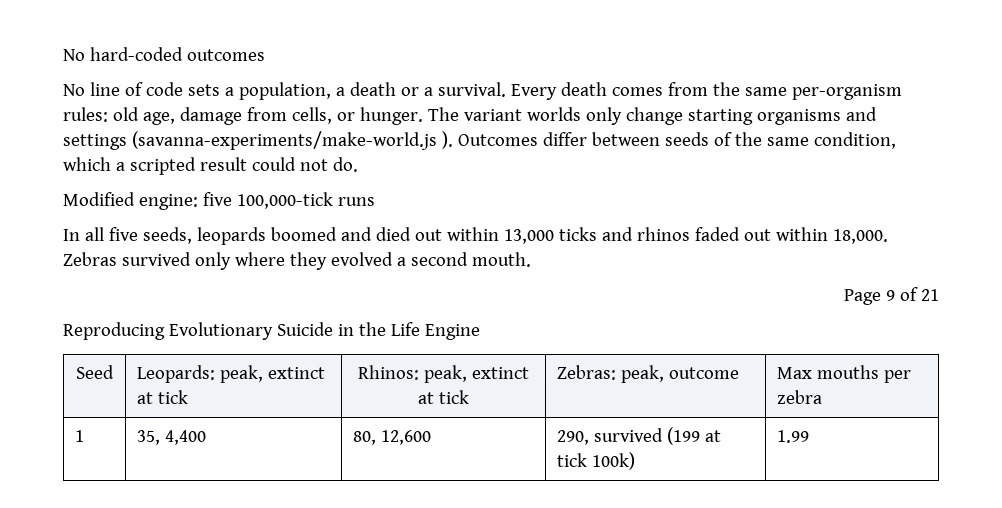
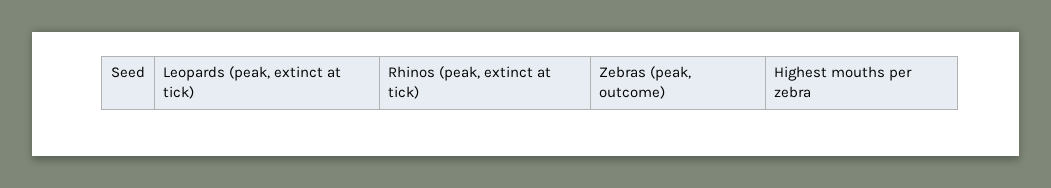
[63,47,265,61] [63,82,902,100] [63,107,877,125] [63,131,896,150] [63,157,358,175] [63,192,375,210] [63,227,888,245] [63,252,531,270] [844,287,939,305] [63,322,480,340] [76,365,114,379] [137,365,326,383] [137,390,189,404] [358,365,529,383] [418,390,469,404] [557,365,740,383] [777,365,912,383] [777,390,823,404] [75,430,85,442] [137,430,207,445] [353,430,432,445] [557,427,722,445] [557,452,636,470] [777,430,810,443] No hard-coded outcomes // No line of code sets a population, a death or a survival. Every death comes from the same per-organism rules: old age, damage from cells, or hunger. The variant worlds only change starting organisms and settings (savanna-experiments/make-world.js ). Outcomes differ between seeds of the same condition, which a scripted result could not do. // Modified engine: five 100,000-tick runs // In all five seeds, leopards boomed and died out within 13,000 ticks and rhinos faded out within 18,000. Zebras survived only where they evolved a second mouth. // Page 9 of 21 // Reproducing Evolutionary Suicide in the Life Engine // Seed | Leopards: peak, extinct at tick | Rhinos: peak, extinct at tick | Zebras: peak, outcome | Max mouths per zebra // 1 | 35, 4,400 | 80, 12,600 | 290, survived (199 at tick 100k) | 1.99 -> [111,66,145,78] [163,66,342,81] [163,86,195,99] [388,66,552,81] [388,86,420,99] [599,66,692,81] [599,86,666,99] [774,66,913,81] [774,86,812,98] Seed | Leopards (peak, extinct at tick) | Rhinos (peak, extinct at tick) | Zebras (peak, outcome) | Highest mouths per zebra

